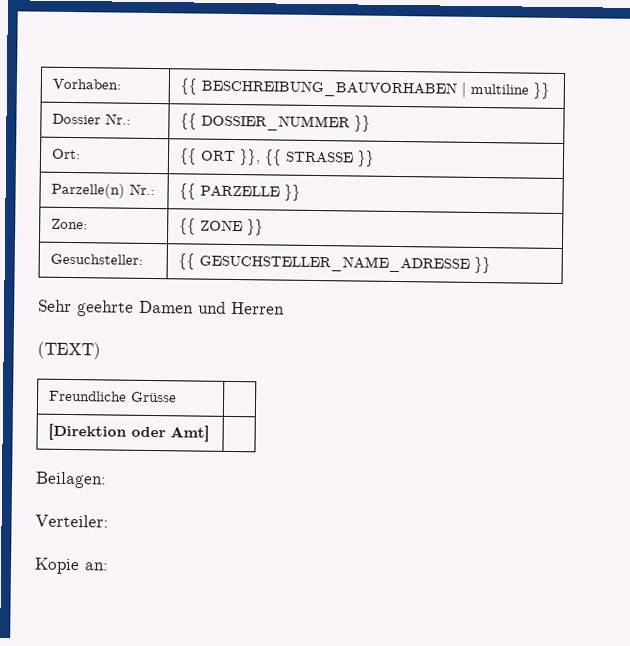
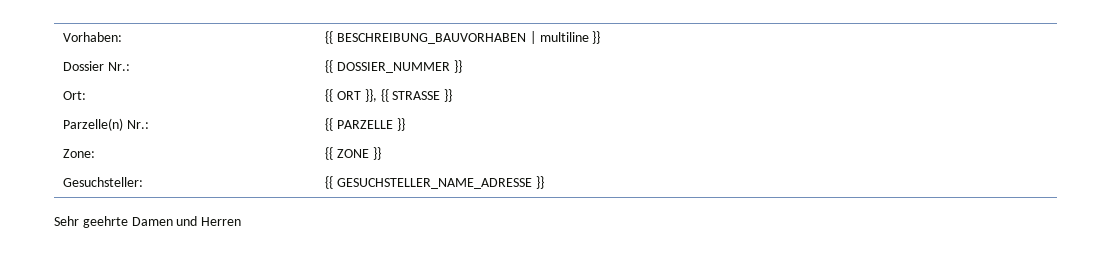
[37,341,101,360] [49,390,178,403] [48,423,211,442] [35,471,107,489] [35,514,109,528] [34,557,109,575] // (TEXT) // Freundliche Grüsse | // [Direktion oder Amt] | // Beilagen: // Verteiler: // Kopie an: -> (242, 221) none

